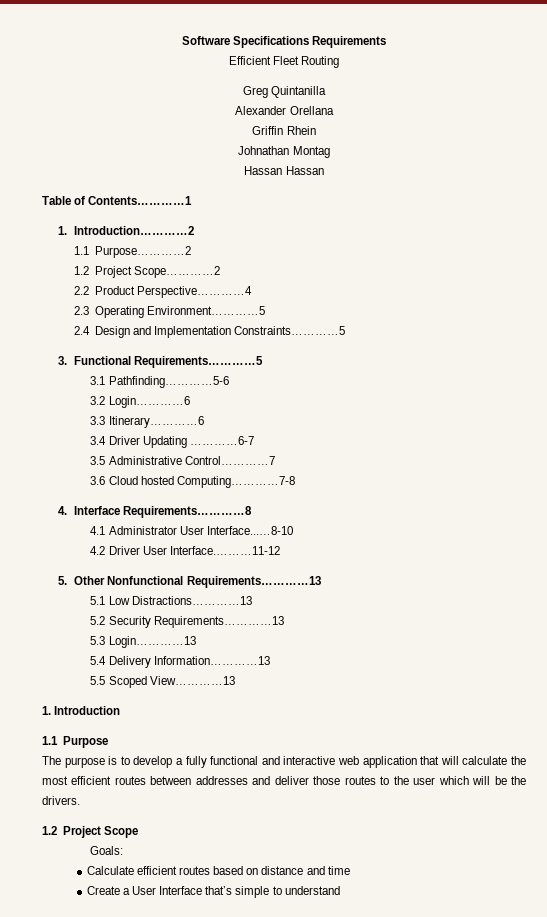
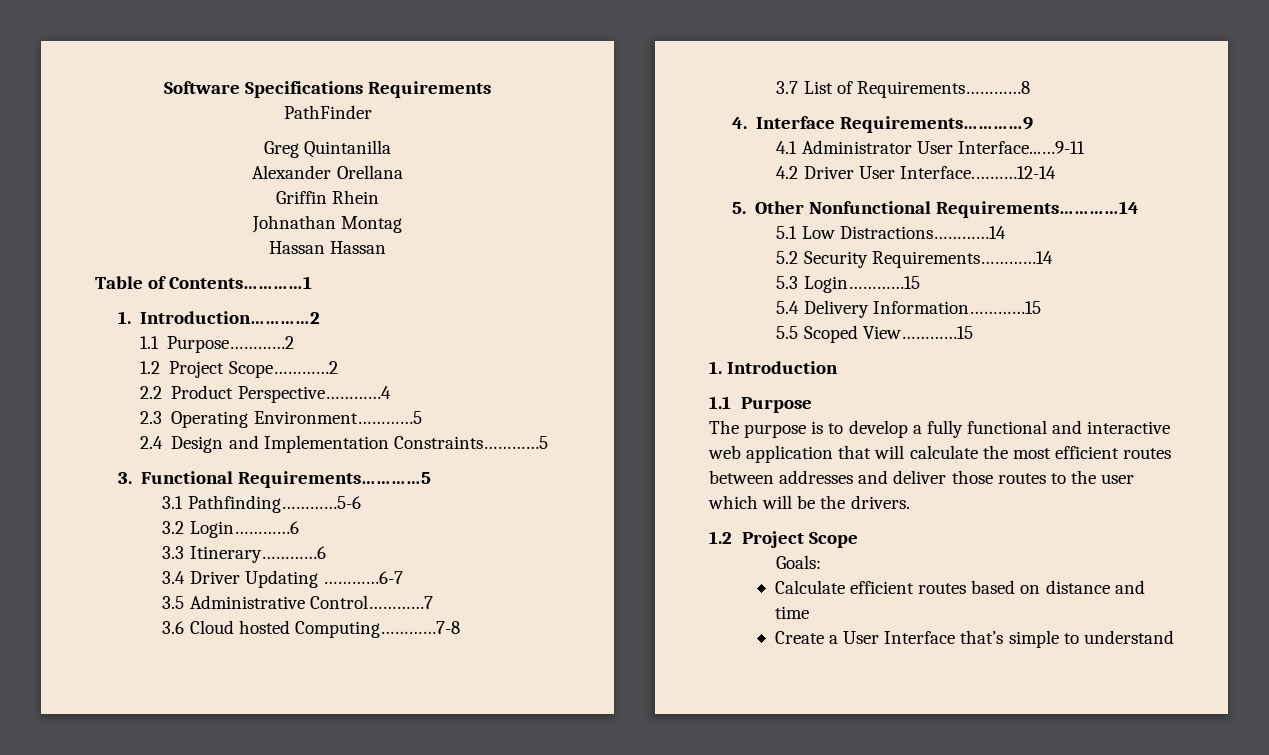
[228,56,340,68] Efficient Fleet Routing -> [283,105,372,119] PathFinder
(295, 482) none -> [776,81,1030,98] // 3.7 List of Requirements…………8
[123,506,253,518] Requirements…………8 -> [840,116,1034,133] Requirements…………9
[206,526,293,535] Interface...…8-10 -> [957,141,1085,154] Interface...…9-11
[169,546,280,555] Interface.………11-12 -> [899,166,1056,179] Interface.………12-14
[186,576,321,588] Requirements…………13 -> [936,201,1140,218] Requirements…………14
[131,596,252,605] Distractions…………13 -> [839,226,1006,239] Distractions…………14
[153,616,284,628] Requirements…………13 -> [871,251,1053,268] Requirements…………14
[108,636,196,648] Login…………13 -> [803,276,920,293] Login…………15
[153,656,270,665] Information…………13 -> [872,301,1041,314] Information…………15
[149,676,235,685] View…………13 -> [862,326,973,339] View…………15

